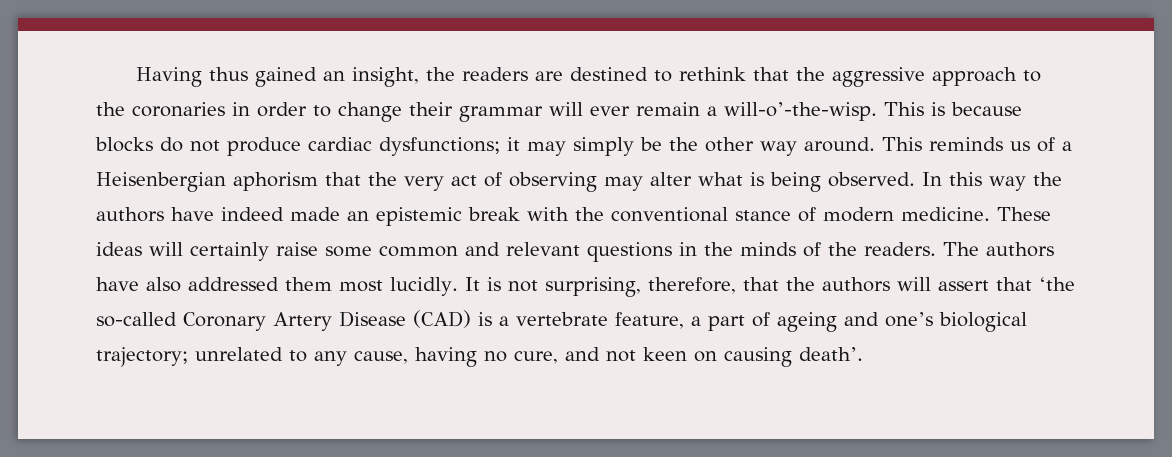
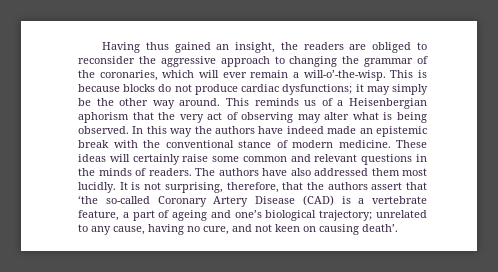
[570,67,1042,87] [96,102,543,122] destined to rethink that the aggressive approach to the coronaries in order to change their grammar -> [372,42,428,53] [78,56,428,67] [78,70,195,81] obliged to reconsider the aggressive approach to changing the grammar of the coronaries, which
[828,242,857,256] the -> (146, 172) none
[896,277,931,291] will -> (368, 186) none

